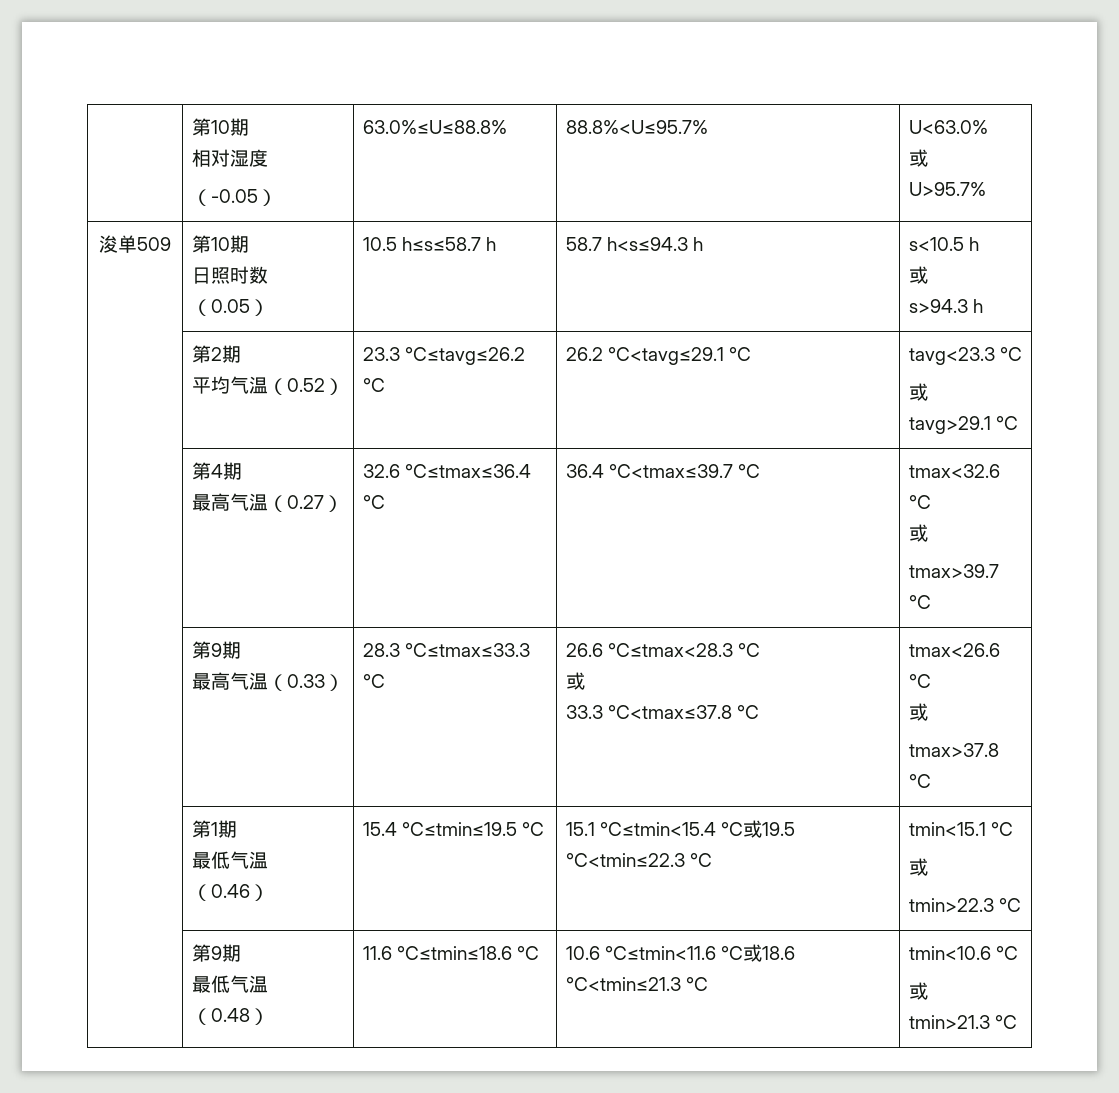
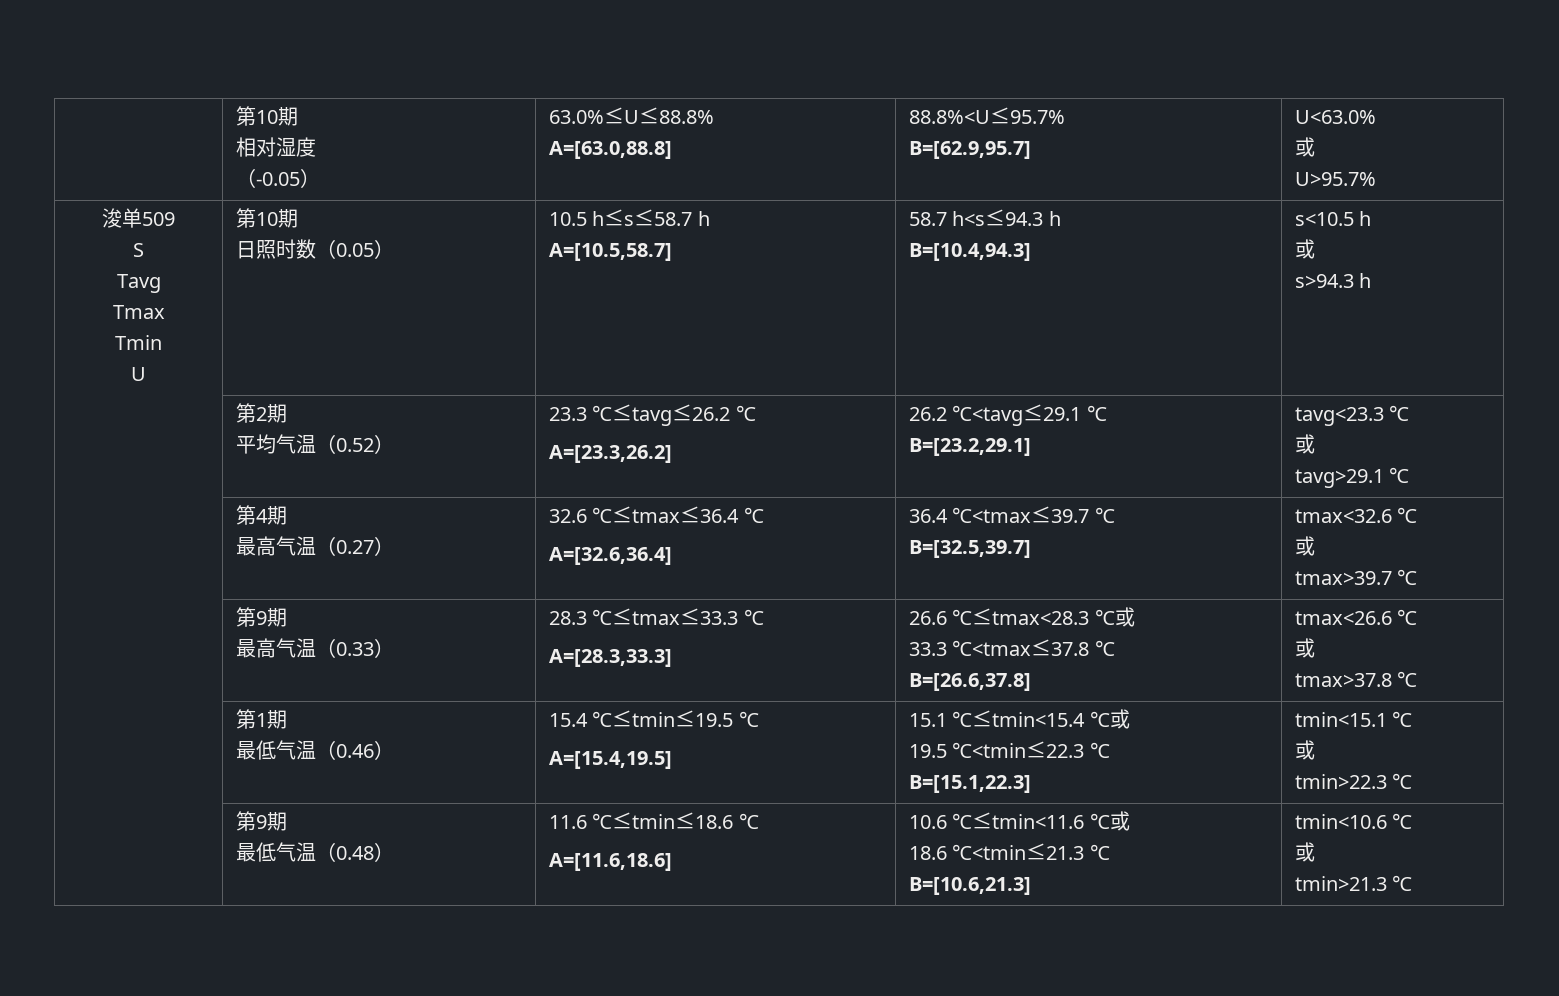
(507, 127) none -> [548,141,672,159] // A=[63.0,88.8]
(708, 127) none -> [908,141,1031,159] // B=[62.9,95.7]
(171, 244) none -> [133,243,144,257] [116,274,161,293] [112,305,165,319] [115,335,162,350] [131,367,146,381] // S // Tavg // Tmax // Tmin // U
(497, 244) none -> [548,243,672,261] // A=[10.5,58.7]
(704, 244) none -> [908,243,1031,261] // B=[10.4,94.3]
(385, 385) none -> [548,445,672,463] // A=[23.3,26.2]
(752, 354) none -> [908,438,1031,456] // B=[23.2,29.1]
(385, 502) none -> [548,547,672,565] // A=[32.6,36.4]
(761, 471) none -> [908,540,1031,558] // B=[32.5,39.7]
(385, 681) none -> [548,649,672,667] // A=[28.3,33.3]
(761, 650) // -> (1115, 617) none
(760, 712) none -> [908,673,1031,691] // B=[26.6,37.8]
(545, 829) none -> [548,751,672,769] // A=[15.4,19.5]
(763, 829) none -> (1130, 719) //
(713, 860) none -> [908,775,1031,793] // B=[15.1,22.3]
(540, 953) none -> [548,853,672,871] // A=[11.6,18.6]
(763, 953) none -> (1130, 821) //
(709, 984) none -> [908,877,1031,895] // B=[10.6,21.3]

